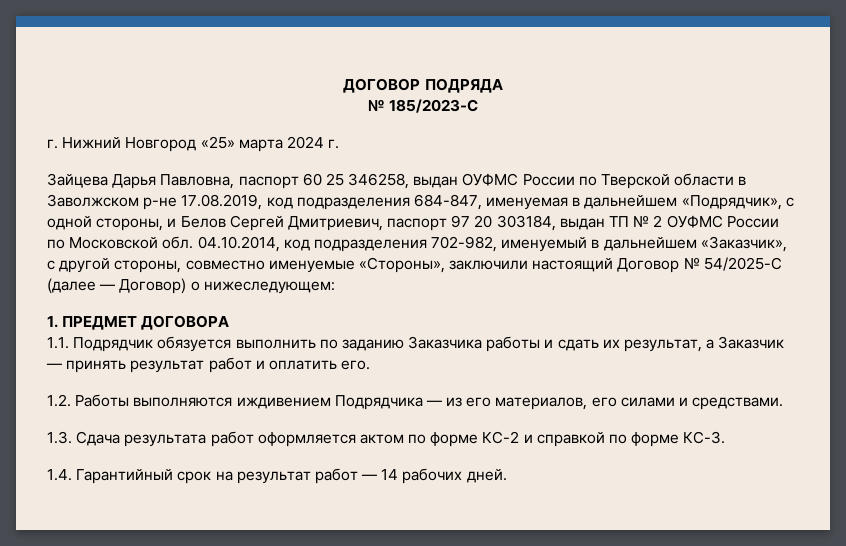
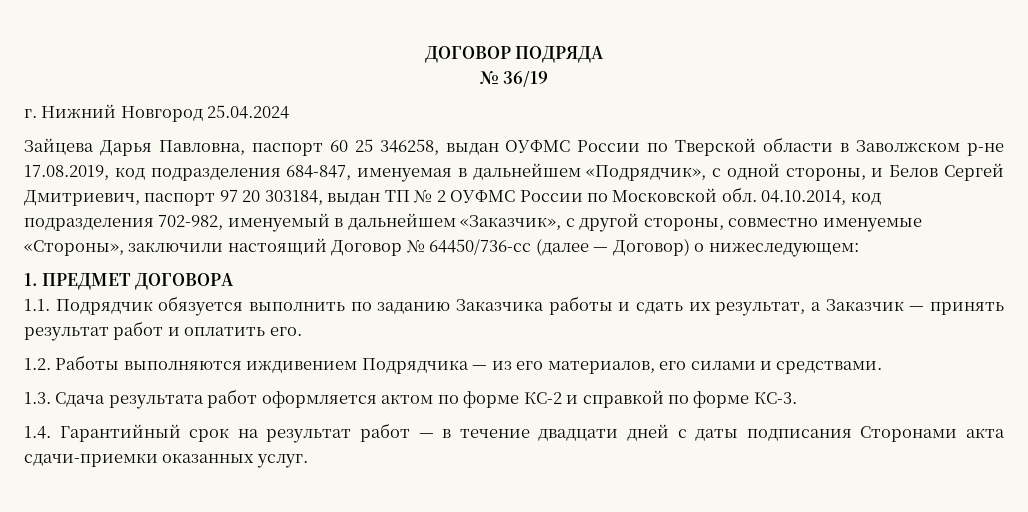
[389,99,479,113] 185/2023-С -> [503,70,549,87] 36/19
[200,136,340,152] «25» марта 2024 г. -> [207,105,290,119] 25.04.2024
[703,257,782,271] 54/2025-С -> [429,239,532,255] 64450/736-сс
[381,468,507,484] 14 рабочих дней. -> [442,424,1006,442] [24,453,308,468] в течение двадцати дней с даты подписания Сторонами акта сдачи-приемки оказанных услуг.

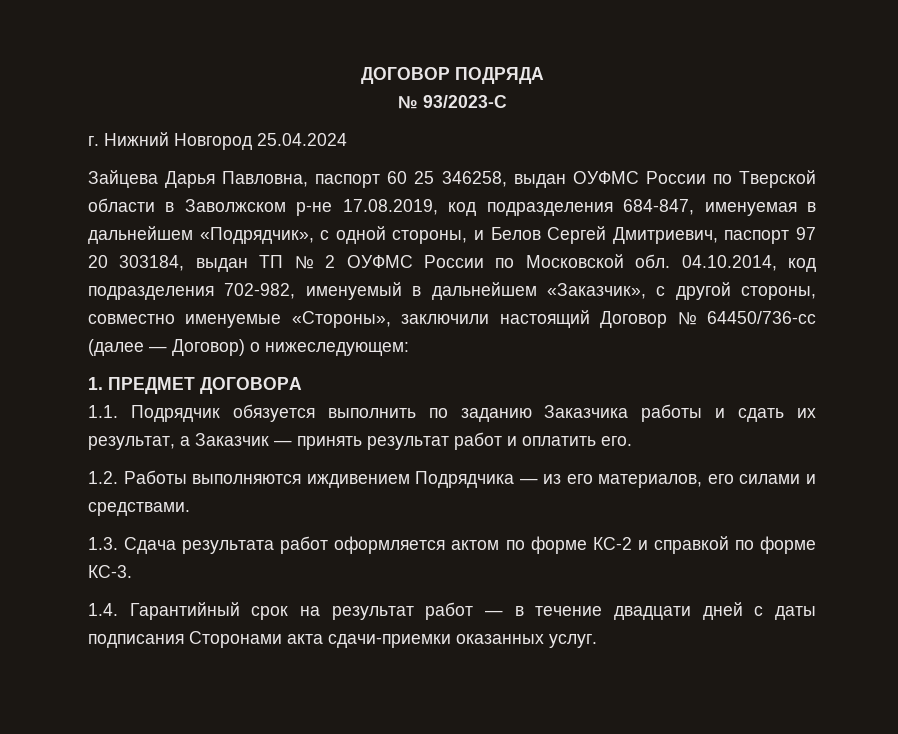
[503,70,549,87] 36/19 -> [422,95,507,108] 93/2023-С

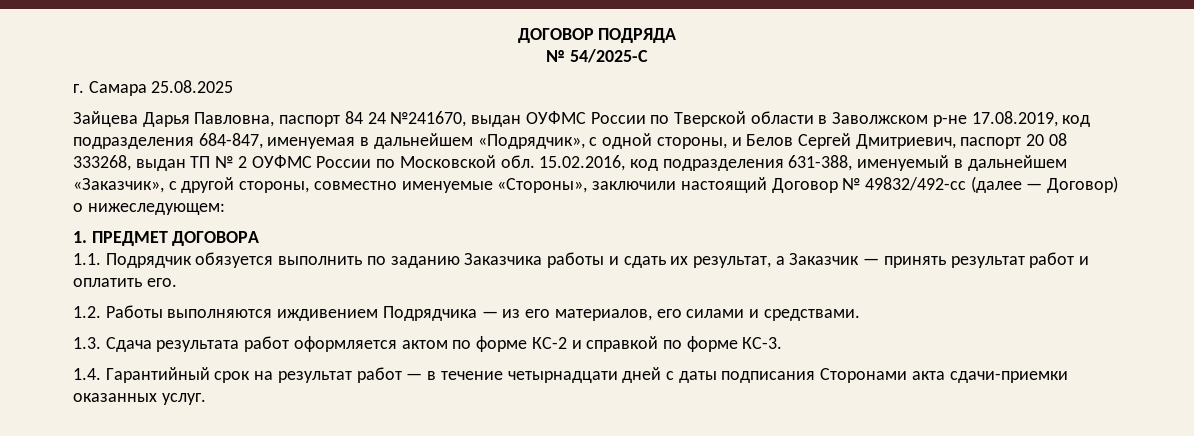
[422,95,507,108] 93/2023-С -> [569,49,648,63] 54/2025-С
[104,132,347,150] Нижний Новгород 25.04.2024 -> [88,80,234,96] Самара 25.08.2025
[387,171,507,187] 60 25 346258, -> [344,111,467,127] 84 24 №241670,
[796,227,817,240] [88,255,185,271] 97 20 303184, -> [1026,133,1067,146] [73,155,131,171] 20 08 333268,
[681,255,816,272] [88,283,296,300] 04.10.2014, код подразделения 702-982, -> [539,155,853,171] 15.02.2016, код подразделения 631-388,
[707,311,817,324] 64450/736-сс -> [864,177,966,191] 49832/492-сс
[614,606,691,620] двадцати -> [507,371,618,383] четырнадцати

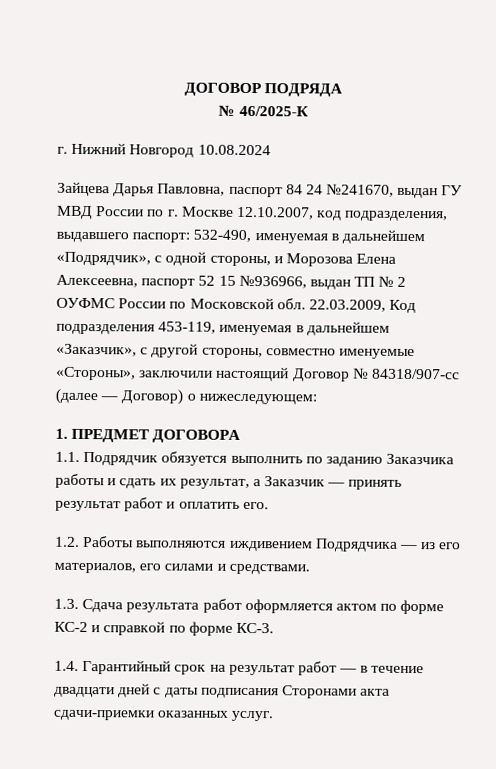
[569,49,648,63] [73,80,234,96] 54/2025-С // г. Самара 25.08.2025 -> [238,105,309,117] [57,142,271,158] 46/2025-К // г. Нижний Новгород 10.08.2024
[525,111,1091,127] [73,133,263,149] ОУФМС России по Тверской области в Заволжском р-не 17.08.2019, код подразделения 684-847, -> [441,185,463,196] [57,205,449,222] [56,229,252,243] ГУ МВД России по г. Москве 12.10.2007, код подразделения, выдавшего паспорт: 532-490,
[746,133,1067,149] [73,155,131,171] Белов Сергей Дмитриевич, паспорт 20 08 333268, -> [285,253,397,267] [56,274,307,289] Морозова Елена Алексеевна, паспорт 52 15 №936966,
[539,155,950,171] 15.02.2016, код подразделения 631-388, именуемый -> [308,299,417,314] [56,321,293,336] 22.03.2009, Код подразделения 453-119, именуемая
[864,177,966,191] 49832/492-сс -> [371,368,460,380] 84318/907-сс
[507,371,618,383] четырнадцати -> [54,686,115,698] двадцати

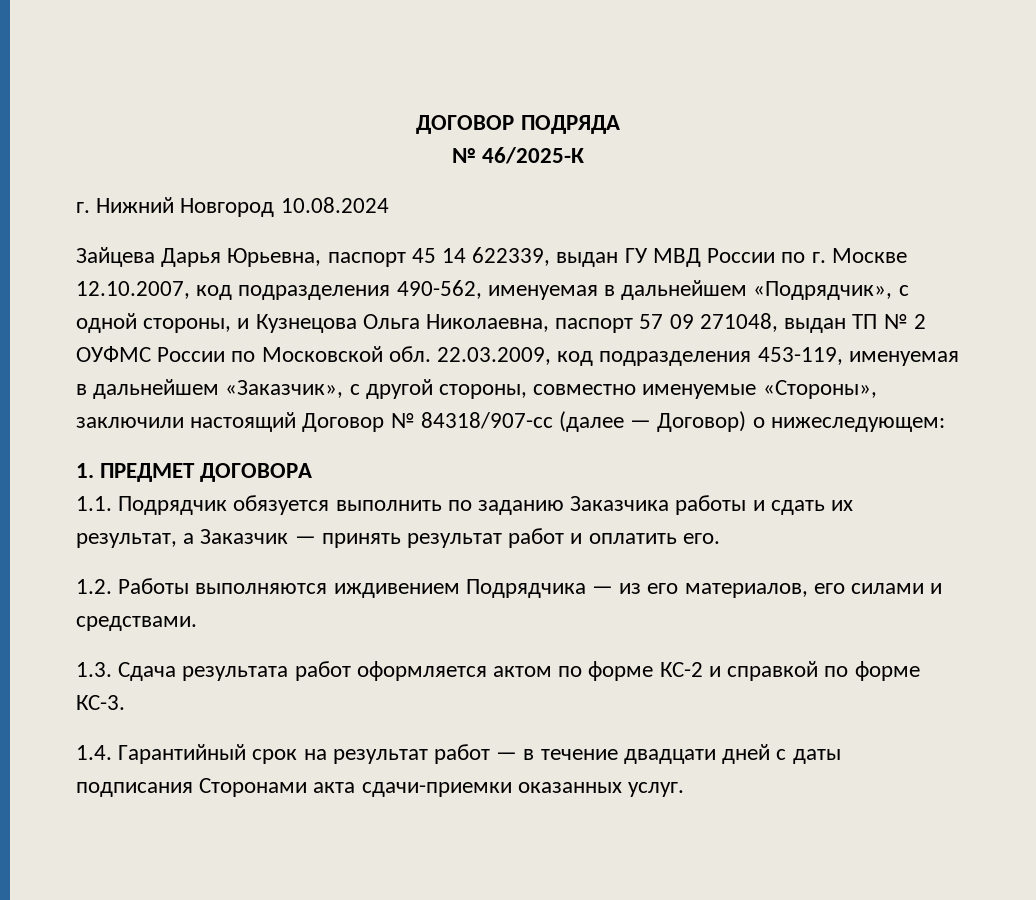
[157,183,395,198] Павловна, паспорт 84 24 №241670, -> [227,247,551,267] Юрьевна, паспорт 45 14 622339,
[345,210,449,222] [56,229,252,243] подразделения, выдавшего паспорт: 532-490, -> [238,280,482,300] подразделения 490-562,
[285,253,397,267] [56,274,307,289] Морозова Елена Алексеевна, паспорт 52 15 №936966, -> [255,313,778,333] Кузнецова Ольга Николаевна, паспорт 57 09 271048,
[389,299,417,314] Код -> [557,351,594,366] код

